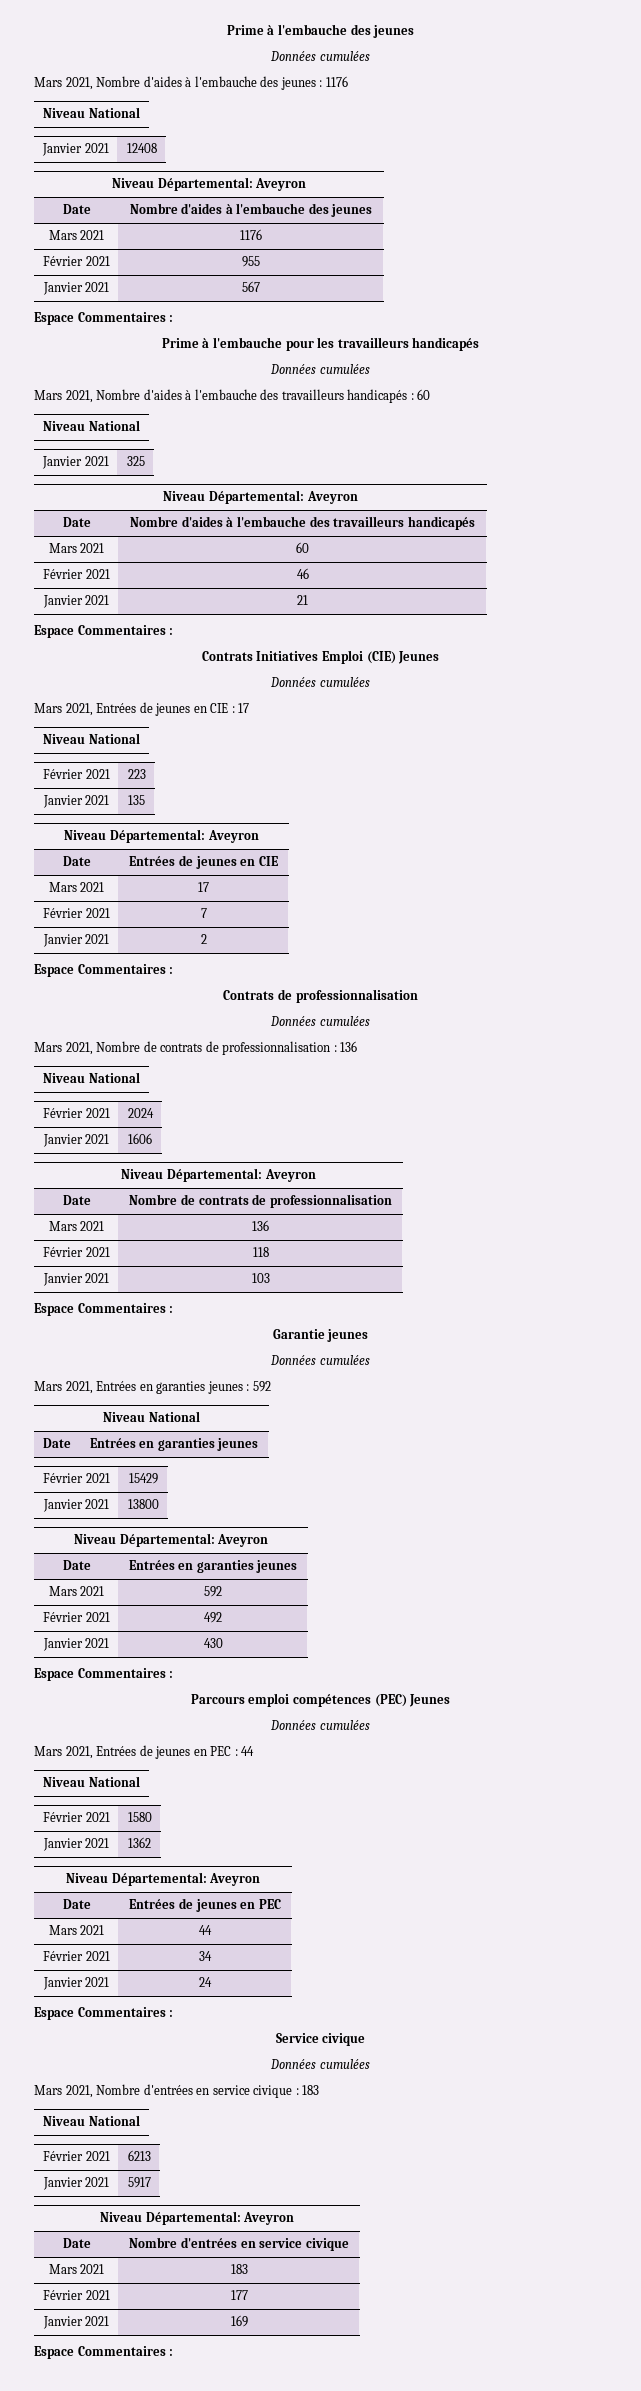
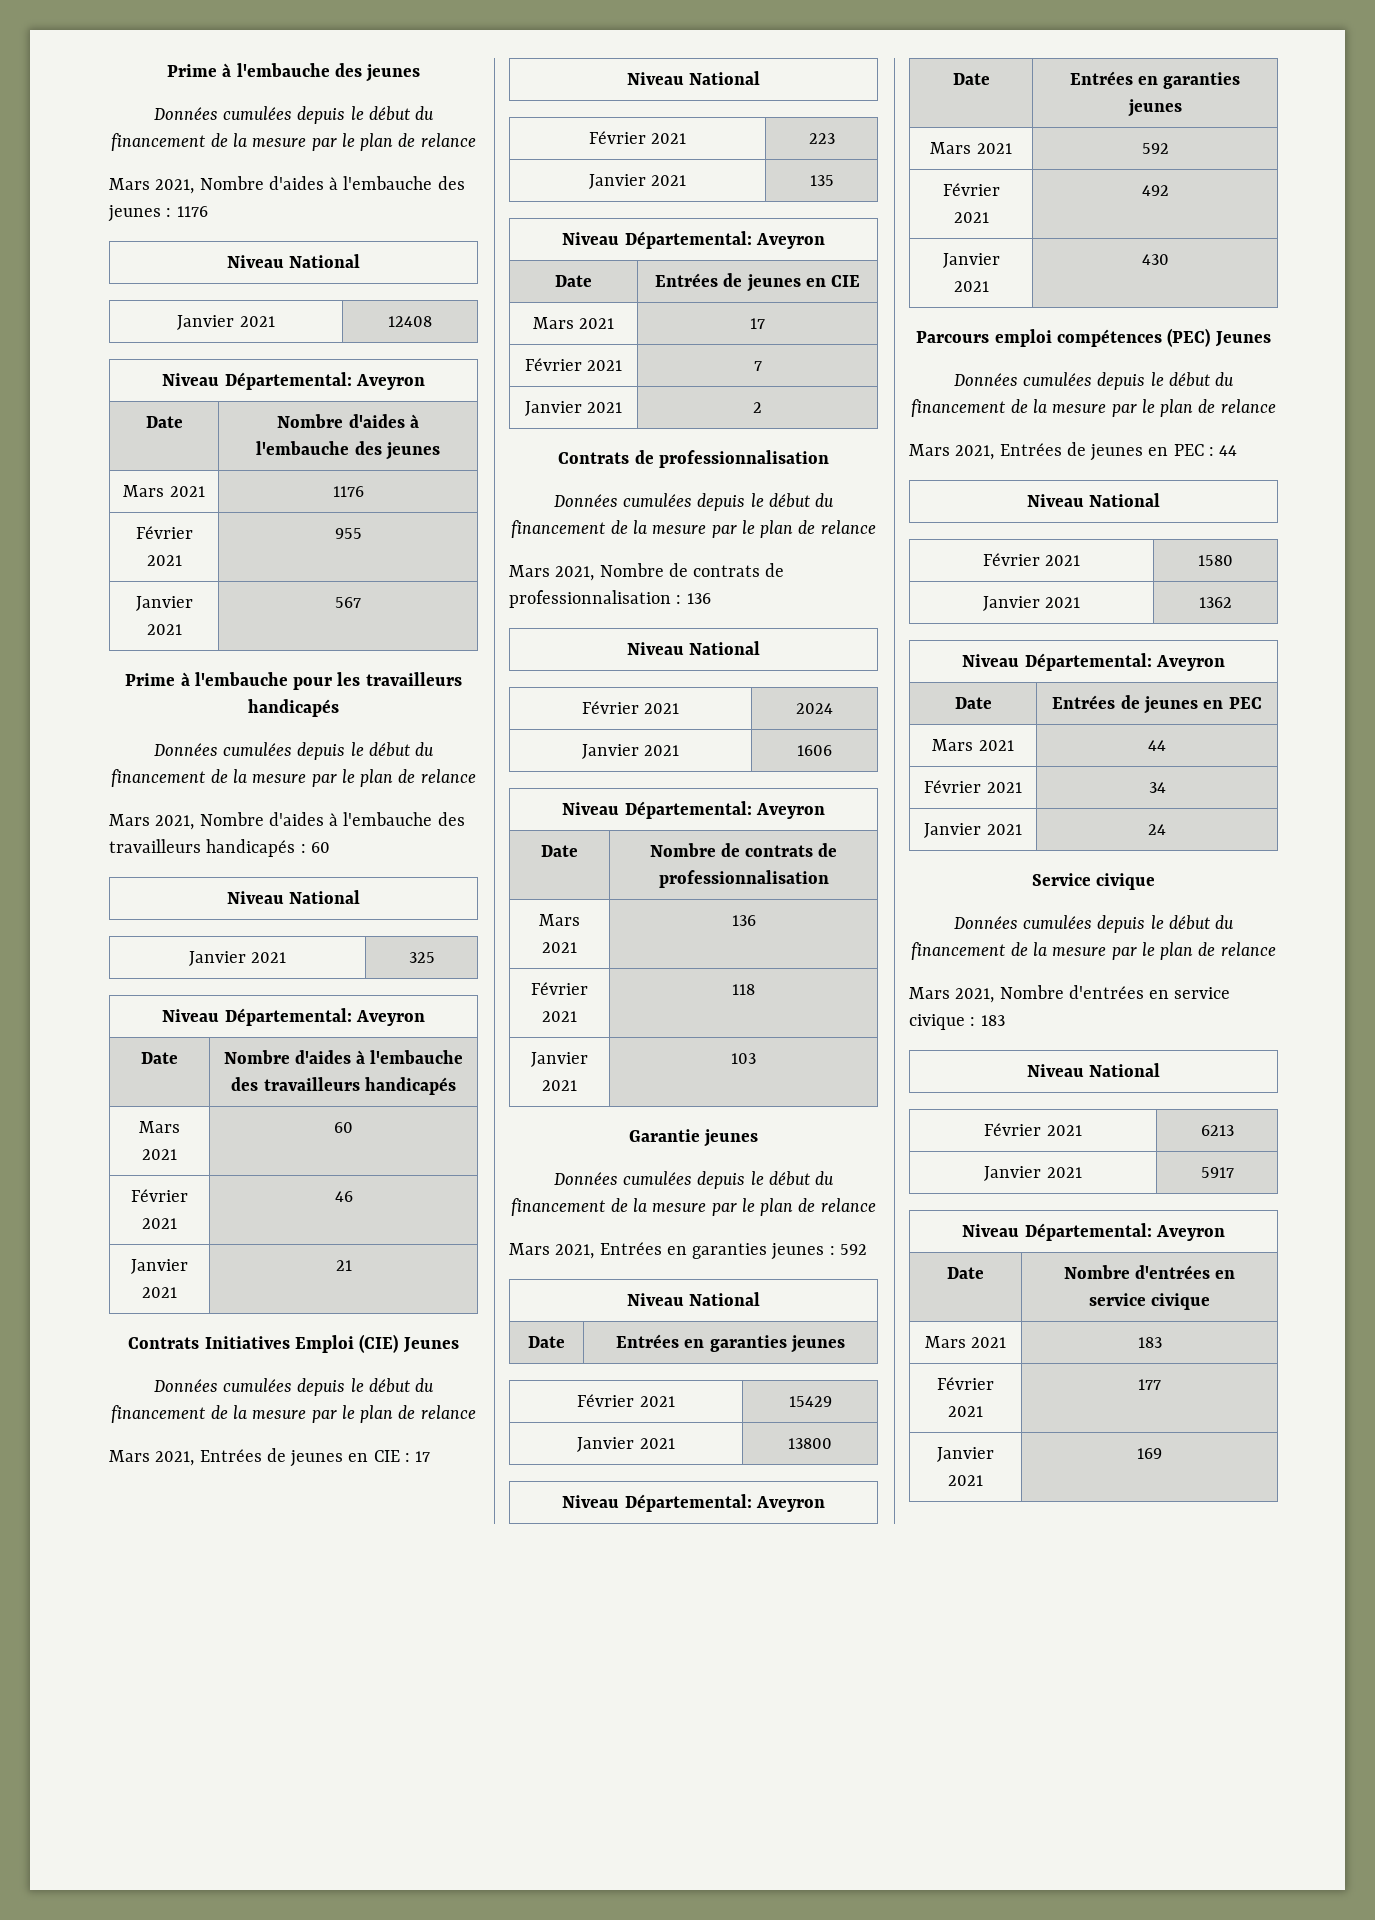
(370, 56) none -> [297,106,435,124] [111,133,476,151] depuis le début du financement de la mesure par le plan de relance
[34,312,174,325] // Espace Commentaires : -> (361, 602) none
(370, 369) none -> [297,742,435,760] [111,769,476,787] depuis le début du financement de la mesure par le plan de relance
[34,625,174,638] // Espace Commentaires : -> (352, 1265) none
(370, 682) none -> [297,1378,435,1396] [111,1405,476,1423] depuis le début du financement de la mesure par le plan de relance
[34,964,174,977] // Espace Commentaires : -> (762, 407) none
(370, 1021) none -> [697,493,835,511] [511,520,876,538] depuis le début du financement de la mesure par le plan de relance
[34,1303,174,1316] // Espace Commentaires : -> (756, 1058) none
(370, 1360) none -> [697,1171,835,1189] [511,1198,876,1216] depuis le début du financement de la mesure par le plan de relance
[34,1668,174,1681] // Espace Commentaires : -> (1169, 259) none
(370, 1725) none -> [1097,372,1235,390] [911,399,1276,417] depuis le début du financement de la mesure par le plan de relance
[34,2007,174,2020] // Espace Commentaires : -> (1166, 829) none
(370, 2064) none -> [1097,915,1235,933] [911,942,1276,960] depuis le début du financement de la mesure par le plan de relance
[34,2346,174,2359] // Espace Commentaires : -> (1162, 1453) none

